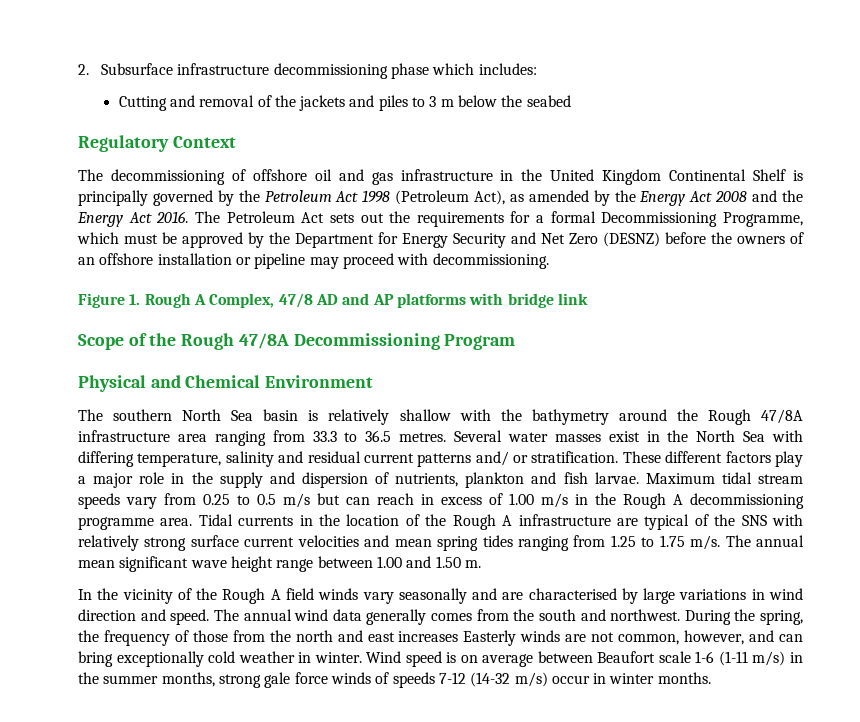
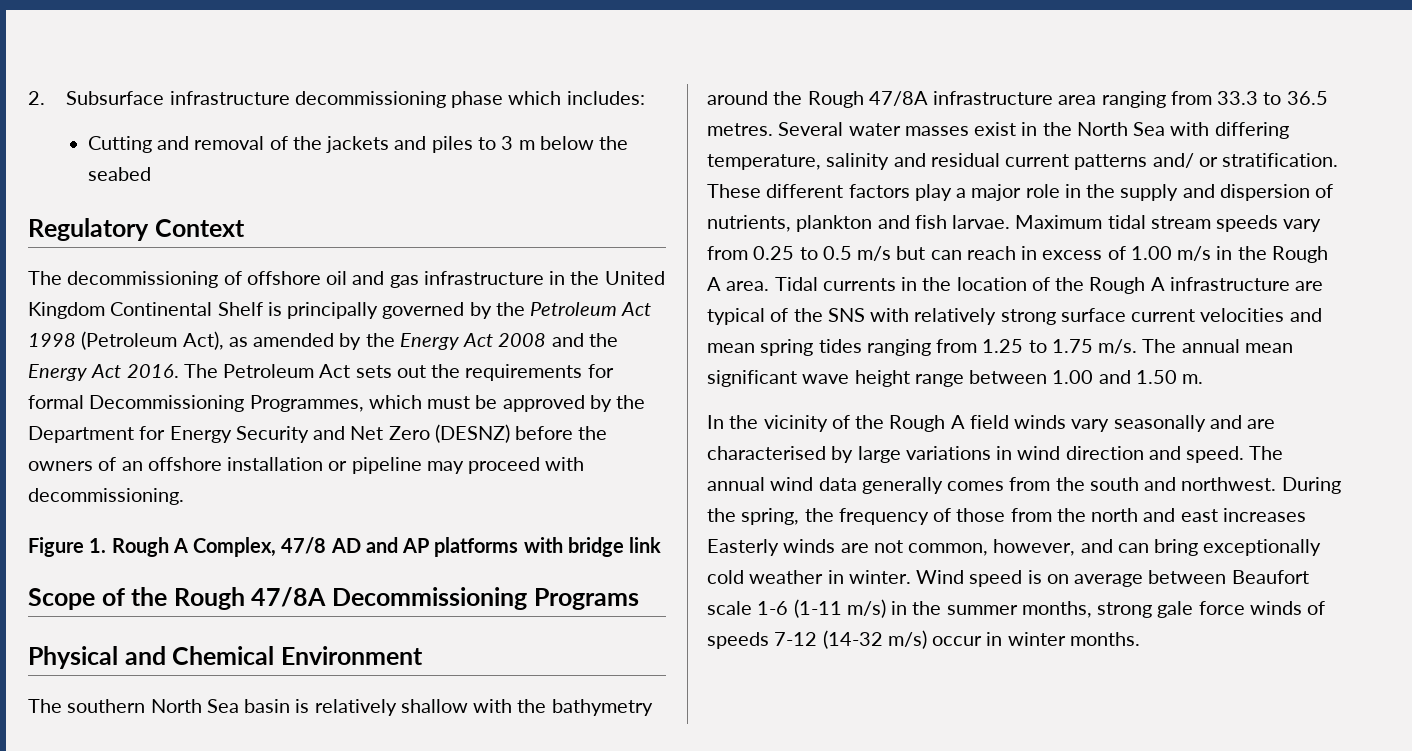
[536,215,545,223] a -> (614, 371) none
[723,212,803,227] Programme, -> [249,395,364,412] Programmes,
[444,334,516,350] Program -> [533,588,639,610] Programs
[690,493,804,509] [78,517,154,530] decommissioning programme -> (721, 284) none

